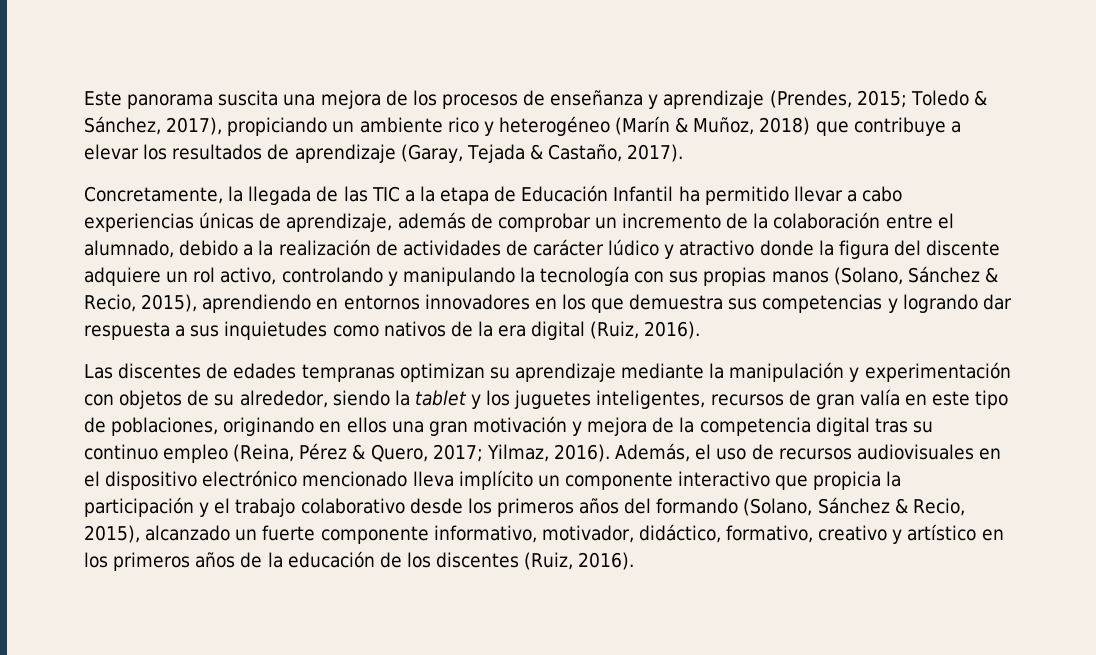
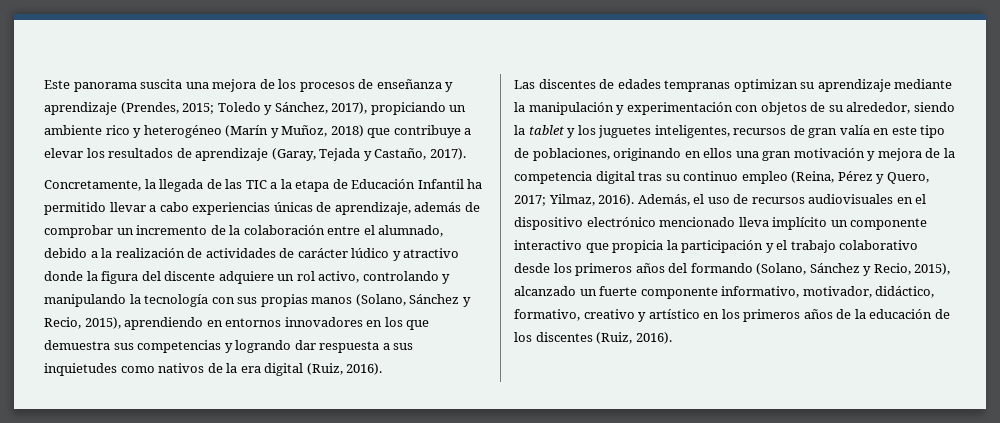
[973,90,987,106] & -> [264,105,273,115] y
[675,117,689,133] & -> [270,128,279,138] y
[529,144,543,160] & -> [363,151,372,161] y
[984,267,998,283] & -> [462,297,471,307] y
[352,444,366,460] & -> [876,174,885,184] y
[894,498,908,514] & -> [863,266,872,276] y

